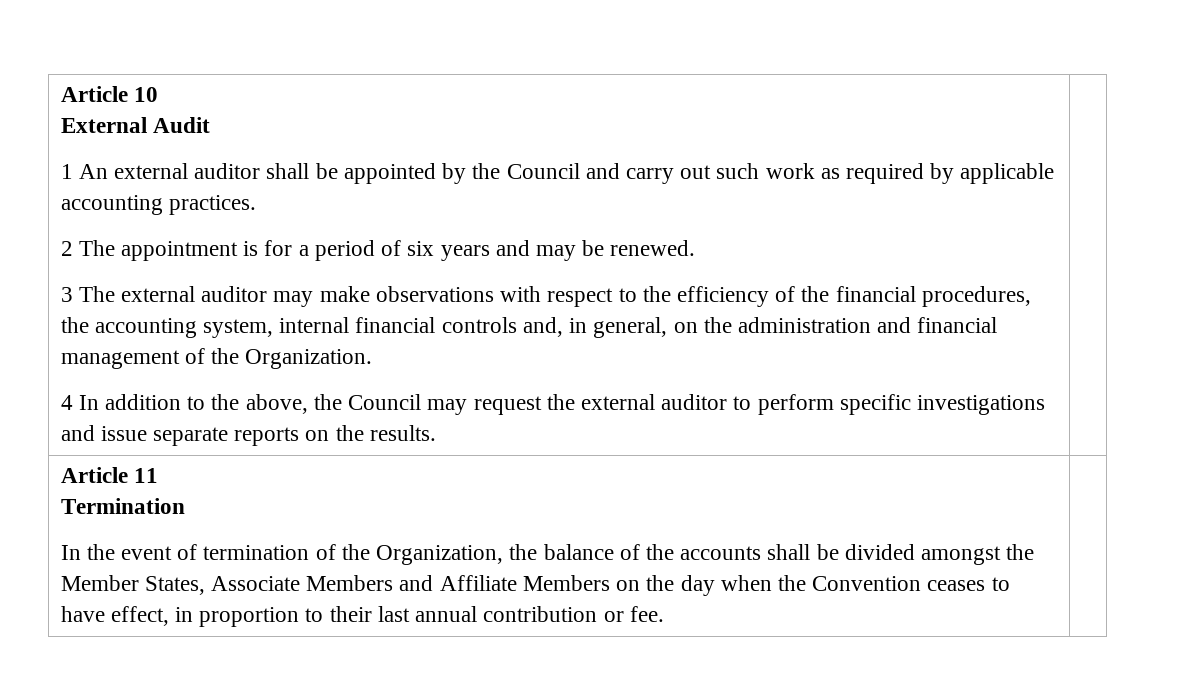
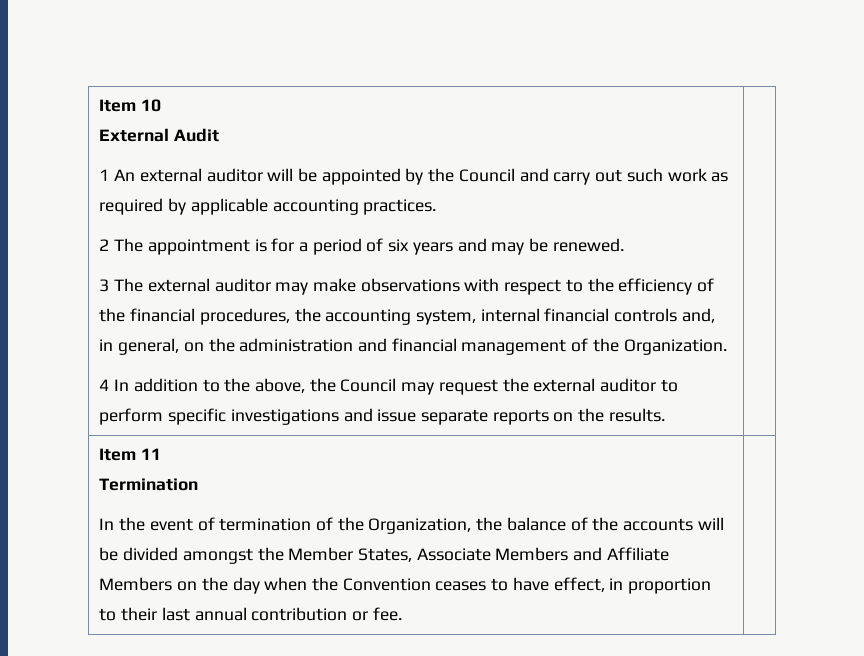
[60,86,128,102] Article -> [99,99,137,112] Item
[266,163,310,179] shall -> [267,168,294,181] will
[60,467,128,483] Article -> [99,448,137,461] Item
[767,544,811,560] shall -> [697,517,724,530] will

